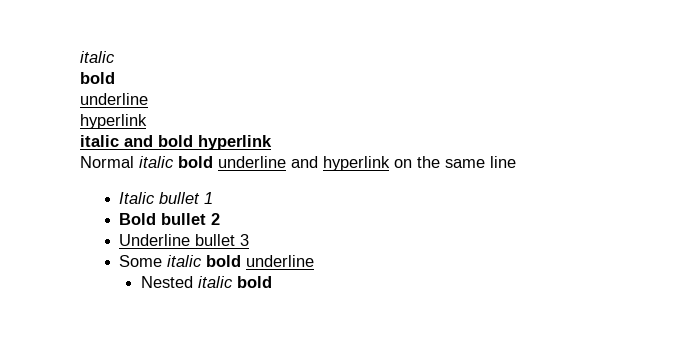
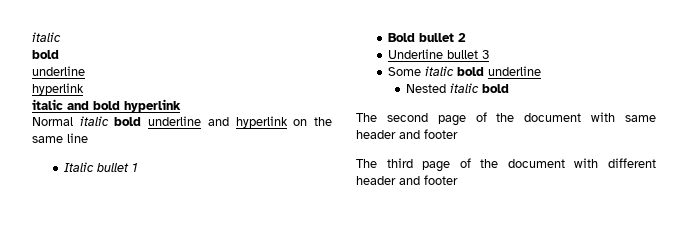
(272, 282) none -> [356,112,656,126] [356,129,458,139] [356,158,656,172] [356,175,458,185] // The second page of the document with same header and footer // The third page of the document with different header and footer

